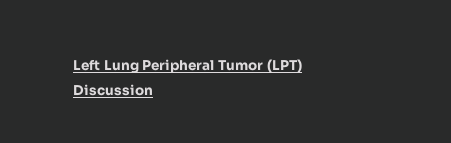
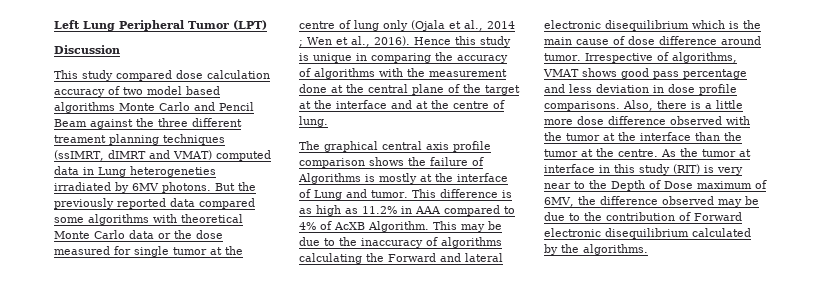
(153, 90) none -> [54,70,270,81] [54,86,220,97] [54,102,254,113] [54,118,242,129] [54,134,225,145] [54,150,271,161] [54,166,216,177] [54,182,256,193] [54,198,255,209] [54,214,243,225] [54,230,223,239] [54,246,243,257] [299,20,515,31] [299,36,511,47] [299,52,508,63] [299,68,507,79] [299,84,520,95] [299,100,505,109] [299,116,328,127] [299,141,491,152] [299,157,484,168] [298,173,508,184] [299,189,512,200] [299,205,515,216] [299,221,502,232] [299,237,502,248] [299,253,503,264] [544,20,761,31] [544,36,761,45] [544,52,737,63] [543,68,747,79] [544,84,737,95] [544,100,743,111] [544,116,750,125] [544,132,742,141] [544,148,751,157] [544,164,743,175] [544,180,767,191] [544,196,759,207] [544,212,742,221] [544,228,751,239] [544,244,648,255] // This study compared dose calculation accuracy of two model based algorithms Monte Carlo and Pencil Beam against the three different treament planning techniques (ssIMRT, dIMRT and VMAT) computed data in Lung heterogeneties irradiated by 6MV photons. But the previously reported data compared some algorithms with theoretical Monte Carlo data or the dose measured for single tumor at the centre of lung only (Ojala et al., 2014 ; Wen et al., 2016). Hence this study is unique in comparing the accuracy of algorithms with the measurement done at the central plane of the target at the interface and at the centre of lung. // The graphical central axis profile comparison shows the failure of Algorithms is mostly at the interface of Lung and tumor. This difference is as high as 11.2% in AAA compared to 4% of AcXB Algorithm. This may be due to the inaccuracy of algorithms calculating the Forward and lateral electronic disequilibrium which is the main cause of dose difference around tumor. Irrespective of algorithms, VMAT shows good pass percentage and less deviation in dose profile comparisons. Also, there is a little more dose difference observed with the tumor at the interface than the tumor at the centre. As the tumor at interface in this study (RIT) is very near to the Depth of Dose maximum of 6MV, the difference observed may be due to the contribution of Forward electronic disequilibrium calculated by the algorithms.

